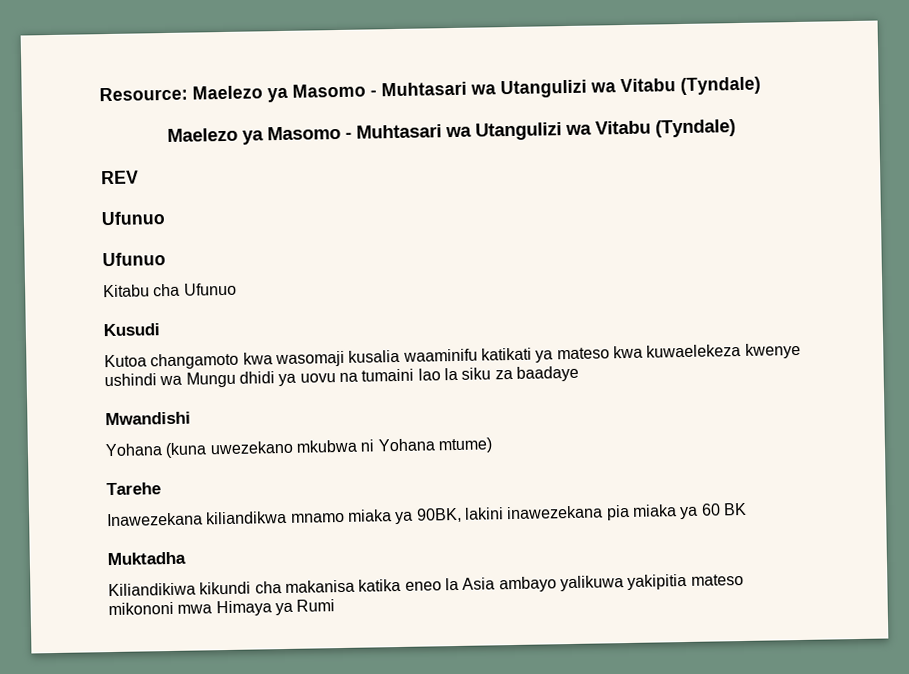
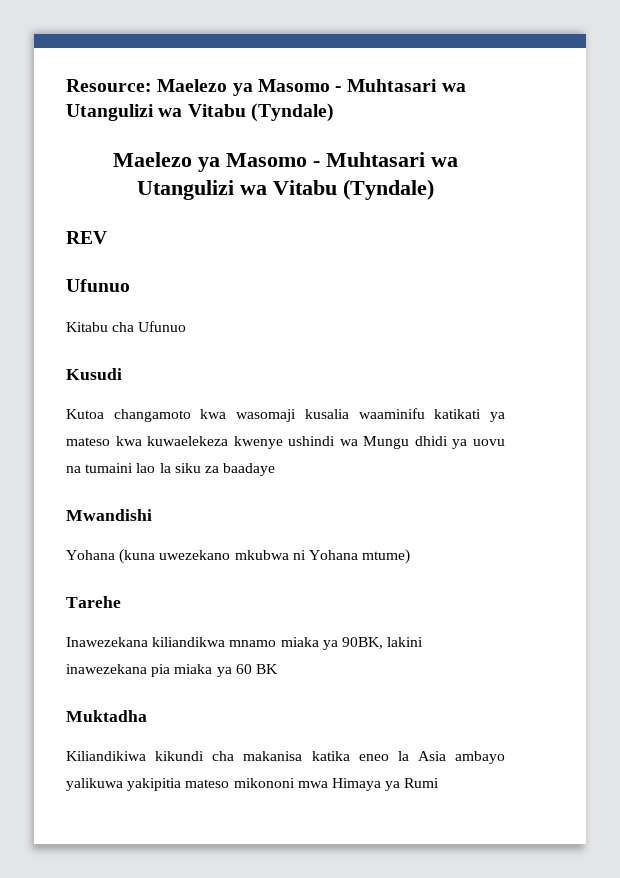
[102,252,166,267] // Ufunuo -> (130, 285) none

